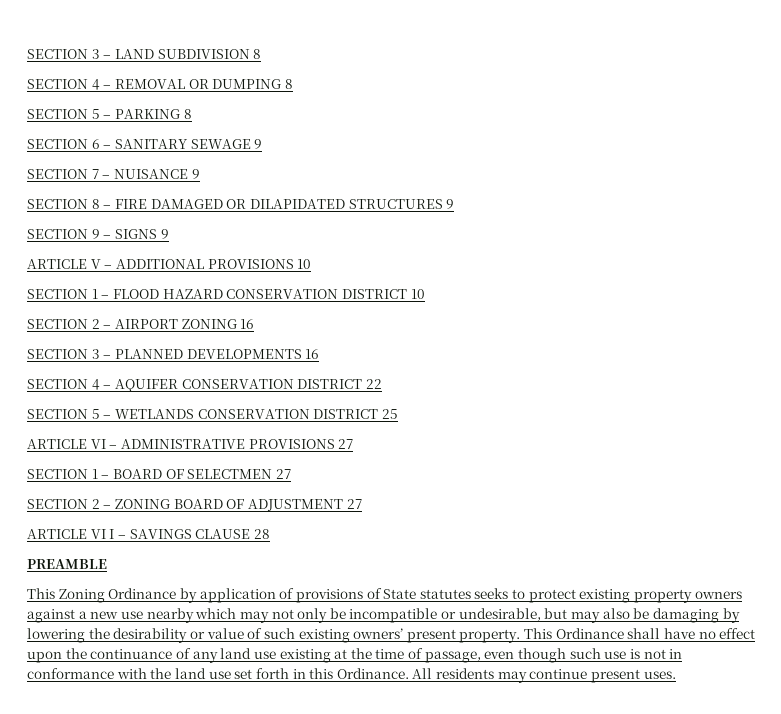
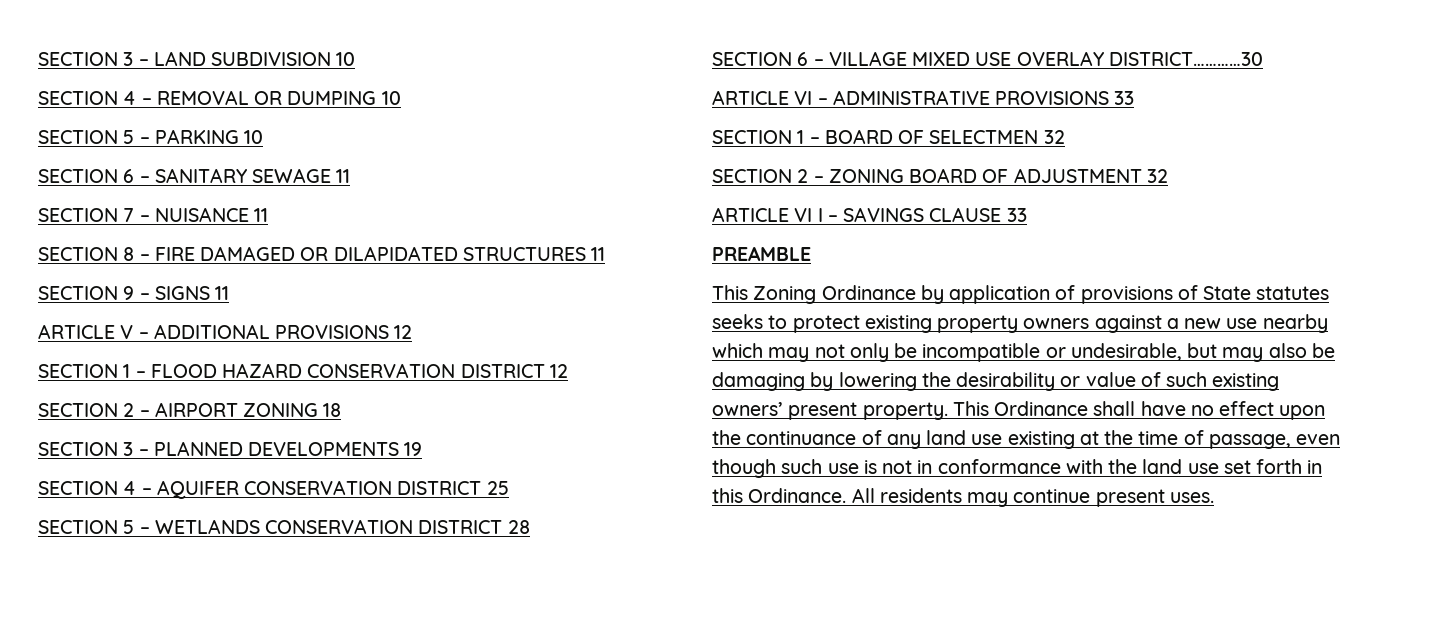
[253,49,262,59] 8 -> [336,52,356,66] 10
[284,79,293,89] 8 -> [381,91,401,105] 10
[183,109,192,119] 8 -> [244,130,264,144] 10
[254,139,263,149] 9 -> [336,169,351,183] 11
[191,169,200,179] 9 -> [254,208,269,222] 11
[446,199,455,209] 9 -> [591,247,606,261] 11
[160,229,169,239] 9 -> [215,286,230,300] 11
[297,259,312,269] 10 -> [394,325,413,339] 12
[410,289,425,299] 10 -> [549,364,568,378] 12
[240,319,255,329] 16 -> [323,403,342,417] 18
[305,349,320,359] 16 -> [404,442,423,456] 19
[365,379,382,389] 22 -> [486,481,509,495] 25
[381,409,398,419] 25 -> [507,520,530,534] [712,51,1263,66] 28 // SECTION 6 – VILLAGE MIXED USE OVERLAY DISTRICT…………30
[338,439,354,449] 27 -> [1114,91,1135,105] 33
[275,469,291,479] 27 -> [1043,130,1065,144] 32
[346,499,362,509] 27 -> [1146,169,1168,183] 32
[253,529,270,539] 28 -> [1006,208,1027,222] 33

